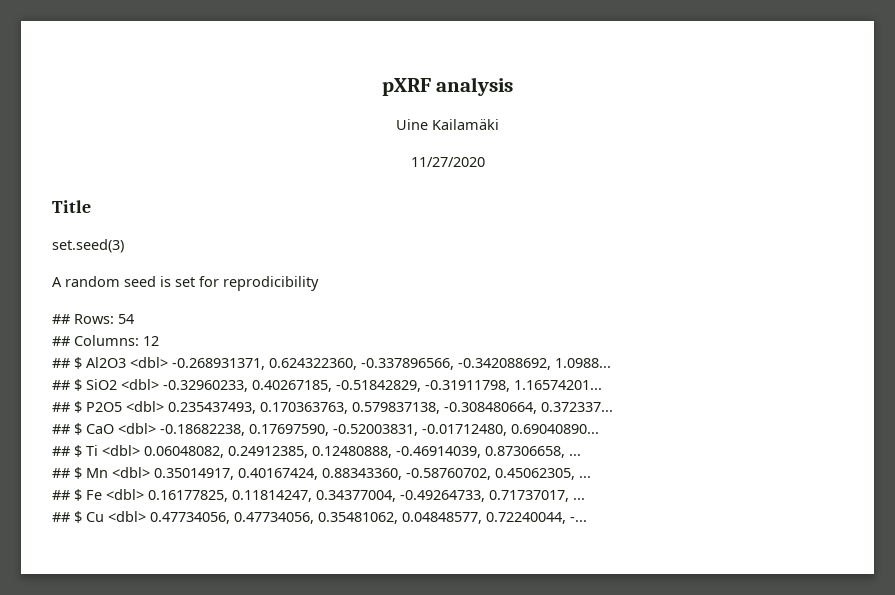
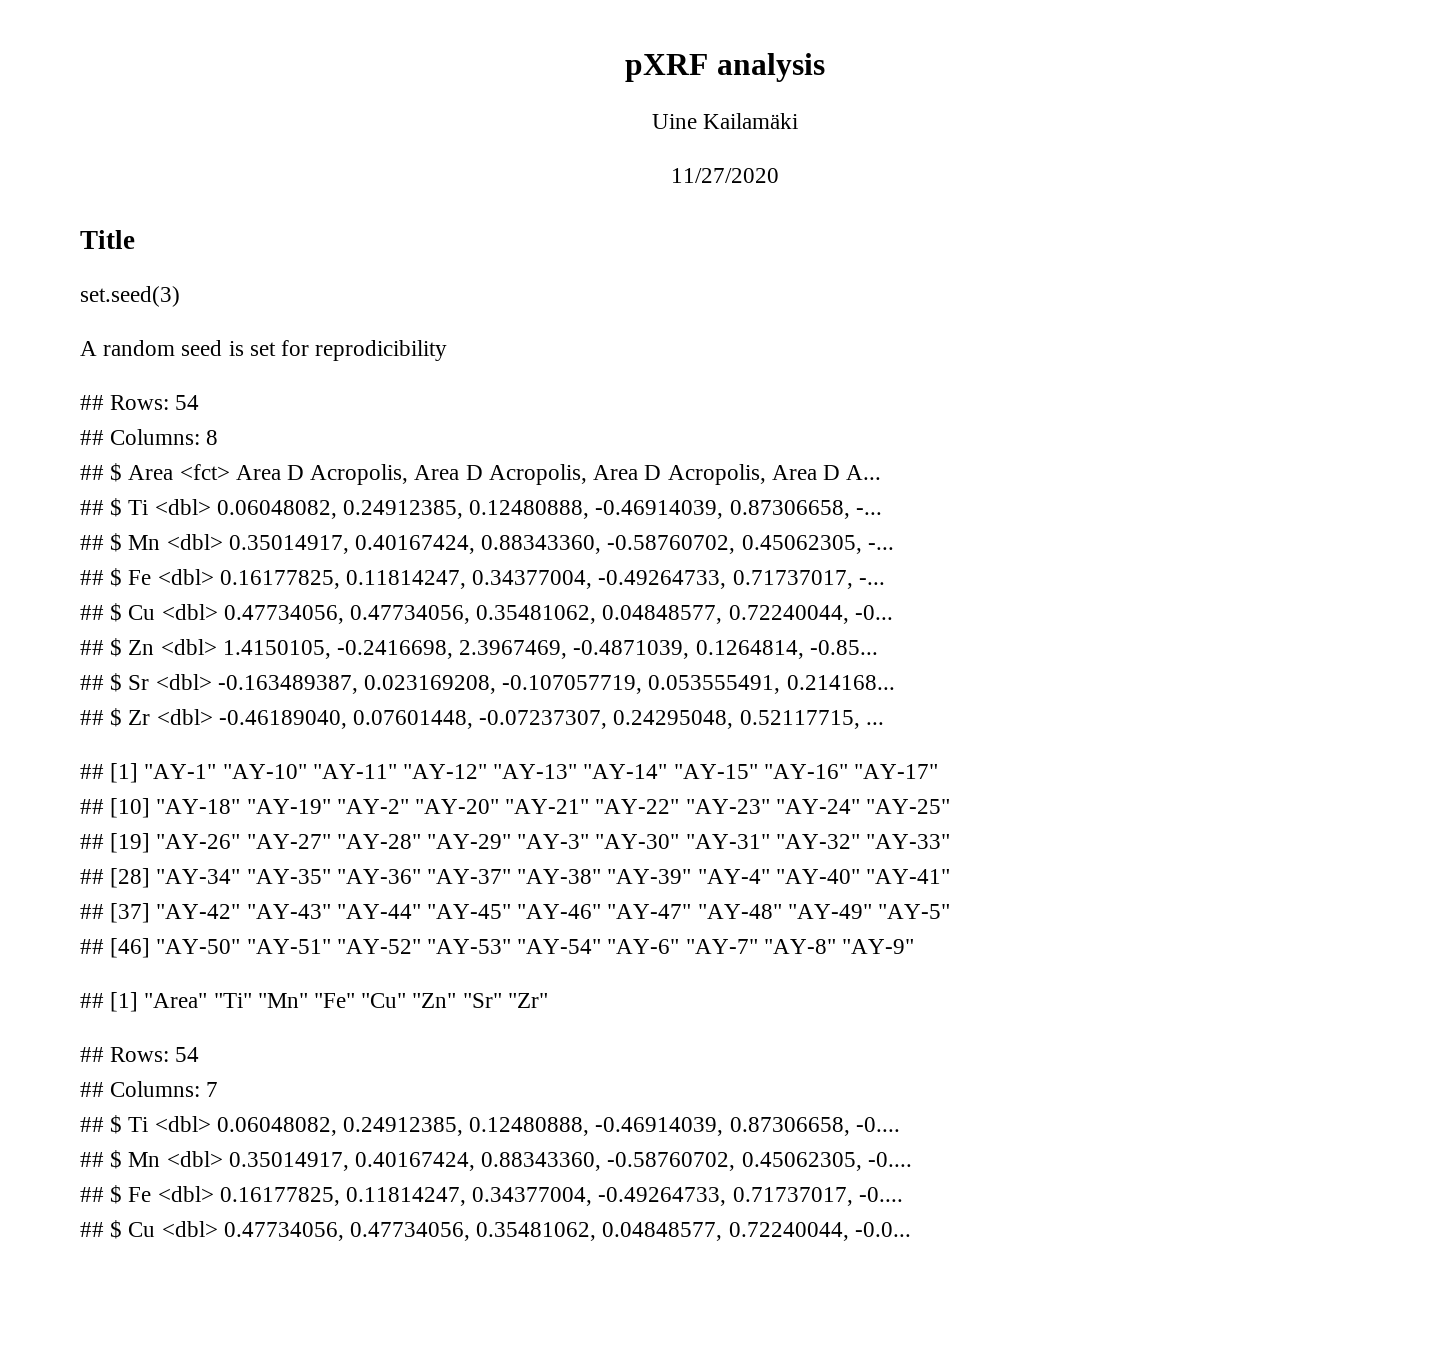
[143,336,159,346] [52,357,611,370] [52,379,602,392] [52,401,613,414] [52,423,599,436] [52,445,581,458] [52,467,591,480] [52,489,585,502] [52,511,587,524] 12 // ## $ Al2O3 <dbl> -0.268931371, 0.624322360, -0.337896566, -0.342088692, 1.0988... // ## $ SiO2 <dbl> -0.32960233, 0.40267185, -0.51842829, -0.31911798, 1.16574201... // ## $ P2O5 <dbl> 0.235437493, 0.170363763, 0.579837138, -0.308480664, 0.372337... // ## $ CaO <dbl> -0.18682238, 0.17697590, -0.52003831, -0.01712480, 0.69040890... // ## $ Ti <dbl> 0.06048082, 0.24912385, 0.12480888, -0.46914039, 0.87306658, ... // ## $ Mn <dbl> 0.35014917, 0.40167424, 0.88343360, -0.58760702, 0.45062305, ... // ## $ Fe <dbl> 0.16177825, 0.11814247, 0.34377004, -0.49264733, 0.71737017, ... // ## $ Cu <dbl> 0.47734056, 0.47734056, 0.35481062, 0.04848577, 0.72240044, -... -> [206,430,219,445] [80,463,882,485] [80,498,882,519] [80,533,894,554] [80,568,885,589] [80,603,893,624] [80,638,878,659] [80,673,895,694] [80,708,884,729] [80,763,939,783] [80,798,951,818] [80,833,951,853] [80,868,951,888] [80,903,951,923] [80,938,915,958] [80,992,548,1012] [80,1047,200,1062] [80,1081,219,1097] [80,1115,900,1136] [80,1150,912,1171] [80,1185,903,1206] [80,1220,911,1241] 8 // ## $ Area <fct> Area D Acropolis, Area D Acropolis, Area D Acropolis, Area D A... // ## $ Ti <dbl> 0.06048082, 0.24912385, 0.12480888, -0.46914039, 0.87306658, -... // ## $ Mn <dbl> 0.35014917, 0.40167424, 0.88343360, -0.58760702, 0.45062305, -... // ## $ Fe <dbl> 0.16177825, 0.11814247, 0.34377004, -0.49264733, 0.71737017, -... // ## $ Cu <dbl> 0.47734056, 0.47734056, 0.35481062, 0.04848577, 0.72240044, -0... // ## $ Zn <dbl> 1.4150105, -0.2416698, 2.3967469, -0.4871039, 0.1264814, -0.85... // ## $ Sr <dbl> -0.163489387, 0.023169208, -0.107057719, 0.053555491, 0.214168... // ## $ Zr <dbl> -0.46189040, 0.07601448, -0.07237307, 0.24295048, 0.52117715, ... // ## [1] "AY-1" "AY-10" "AY-11" "AY-12" "AY-13" "AY-14" "AY-15" "AY-16" "AY-17" // ## [10] "AY-18" "AY-19" "AY-2" "AY-20" "AY-21" "AY-22" "AY-23" "AY-24" "AY-25" // ## [19] "AY-26" "AY-27" "AY-28" "AY-29" "AY-3" "AY-30" "AY-31" "AY-32" "AY-33" // ## [28] "AY-34" "AY-35" "AY-36" "AY-37" "AY-38" "AY-39" "AY-4" "AY-40" "AY-41" // ## [37] "AY-42" "AY-43" "AY-44" "AY-45" "AY-46" "AY-47" "AY-48" "AY-49" "AY-5" // ## [46] "AY-50" "AY-51" "AY-52" "AY-53" "AY-54" "AY-6" "AY-7" "AY-8" "AY-9" // ## [1] "Area" "Ti" "Mn" "Fe" "Cu" "Zn" "Sr" "Zr" // ## Rows: 54 // ## Columns: 7 // ## $ Ti <dbl> 0.06048082, 0.24912385, 0.12480888, -0.46914039, 0.87306658, -0.... // ## $ Mn <dbl> 0.35014917, 0.40167424, 0.88343360, -0.58760702, 0.45062305, -0.... // ## $ Fe <dbl> 0.16177825, 0.11814247, 0.34377004, -0.49264733, 0.71737017, -0.... // ## $ Cu <dbl> 0.47734056, 0.47734056, 0.35481062, 0.04848577, 0.72240044, -0.0...

